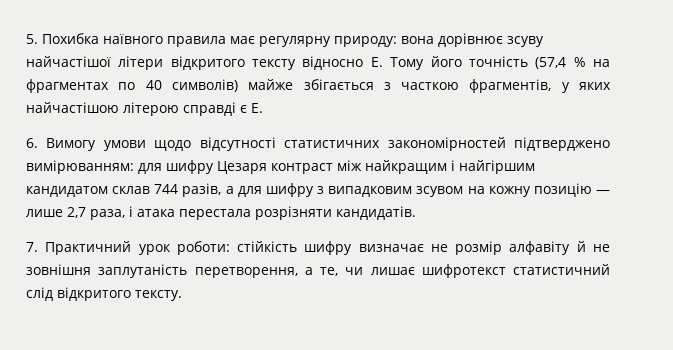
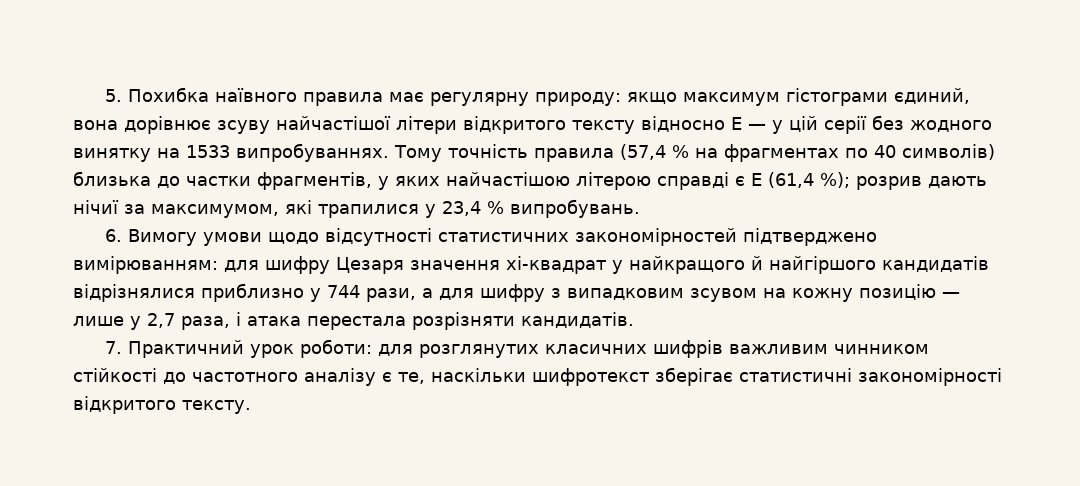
(397, 41) none -> [626,88,970,106] якщо максимум гістограми єдиний,
[370,56,528,70] E. Тому його точність -> [731,115,992,134] [73,143,614,162] E — у цій серії без жодного винятку на 1533 випробуваннях. Тому точність правила
[248,79,460,90] майже збігається з часткою -> [73,171,251,188] близька до частки
[251,103,263,113] E. -> [751,172,987,190] [73,199,640,218] E (61,4 %); розрив дають нічиї за максимумом, які трапилися у 23,4 % випробувань.
[271,160,535,174] [26,183,222,197] контраст між найкращим і найгіршим кандидатом склав 744 разів, -> [410,256,989,274] [73,283,416,302] значення хі-квадрат у найкращого й найгіршого кандидатів відрізнялися приблизно у 744 рази,
(63, 213) none -> [130,316,141,330] у
[237,241,610,255] [26,264,610,278] [26,287,53,301] стійкість шифру визначає не розмір алфавіту й не зовнішня заплутаність перетворення, а те, чи лишає шифротекст статистичний слід -> [377,340,929,358] [73,367,1002,386] для розглянутих класичних шифрів важливим чинником стійкості до частотного аналізу є те, наскільки шифротекст зберігає статистичні закономірності

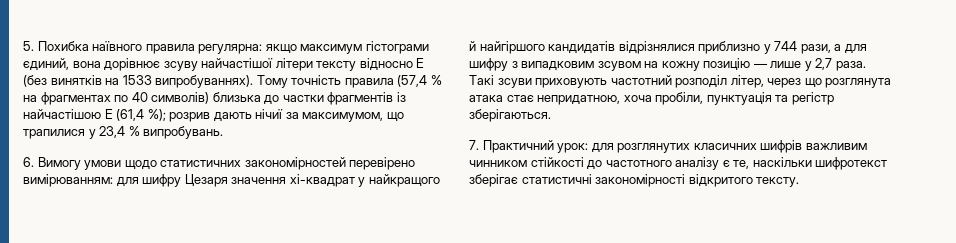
[388,92,621,106] має регулярну природу: -> [198,44,263,54] регулярна:
[463,116,566,134] відкритого -> (313, 64) none
[748,115,992,134] [73,148,151,162] — у цій серії без жодного винятку -> [23,75,102,87] (без винятків
[236,143,389,162] випробуваннях. -> [155,75,254,88] випробуваннях).
[257,172,745,190] фрагментів, у яких найчастішою літерою справді є -> [327,92,406,105] [23,109,101,119] фрагментів із найчастішою
[285,200,312,214] які -> [386,112,404,122] що
[324,228,432,246] відсутності -> (157, 165) none
[742,228,877,246] підтверджено -> [349,157,416,170] перевірено
[181,312,634,330] раза, і атака перестала розрізняти кандидатів. -> [835,61,866,71] [469,75,892,88] [469,92,834,105] [469,109,551,122] раза. Такі зсуви приховують частотний розподіл літер, через що розглянута атака стає непридатною, хоча пробіли, пунктуація та регістр зберігаються.
[249,339,372,358] урок роботи: -> [557,143,589,153] урок:

